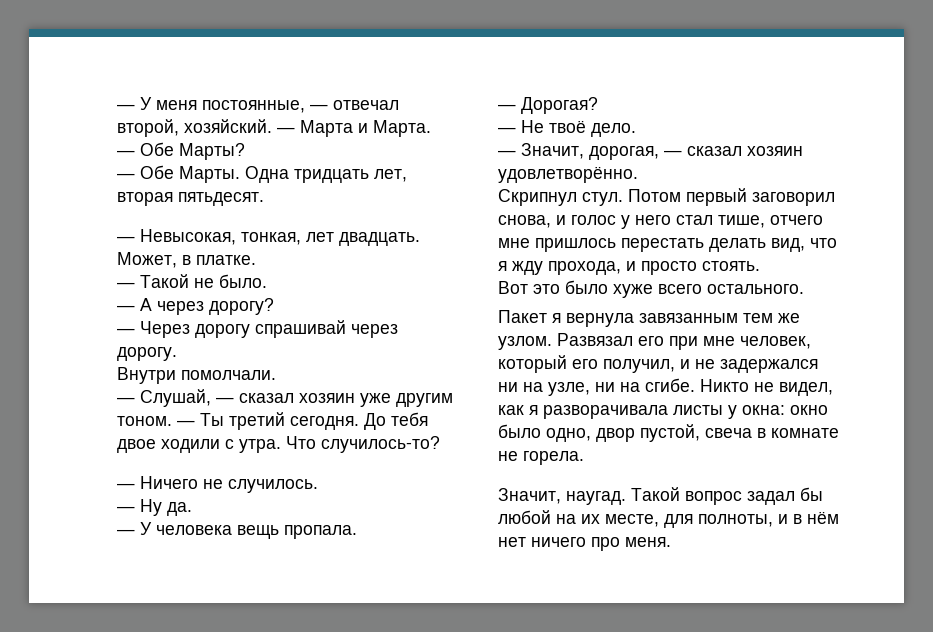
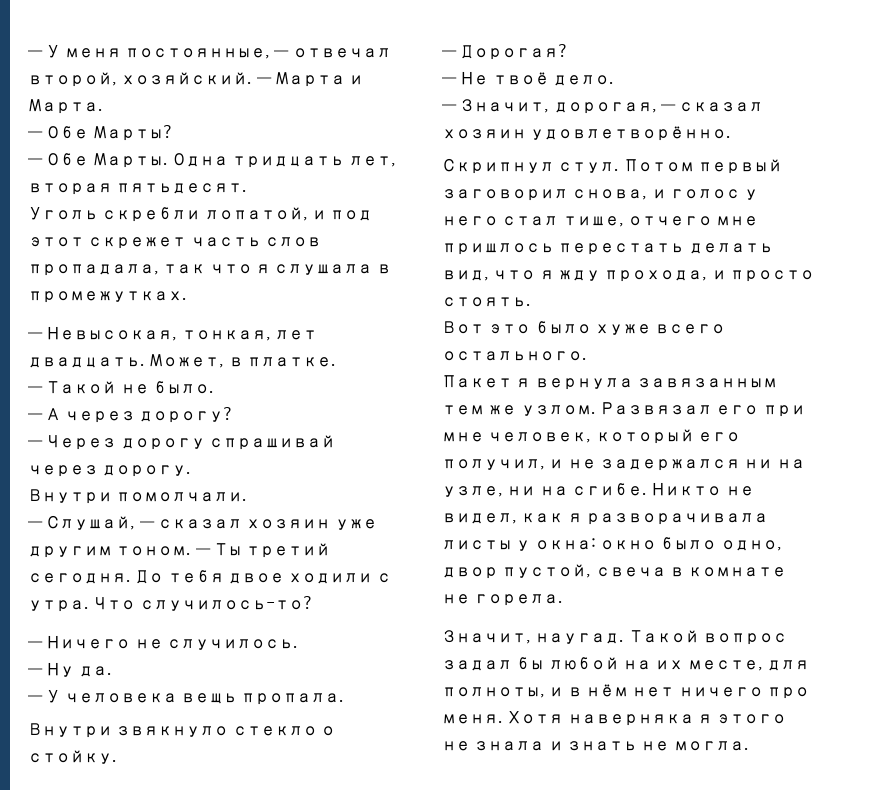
(264, 199) none -> [28,206,373,222] [28,237,321,249] [28,264,391,276] [28,291,187,303] // Уголь скребли лопатой, и под этот скрежет часть слов пропадала, так что я слушала в промежутках.
(357, 532) none -> [28,723,335,738] [28,750,117,764] // Внутри звякнуло стекло о стойку.
(671, 542) none -> [507,711,787,726] [442,741,749,751] Хотя наверняка я этого не знала и знать не могла.

